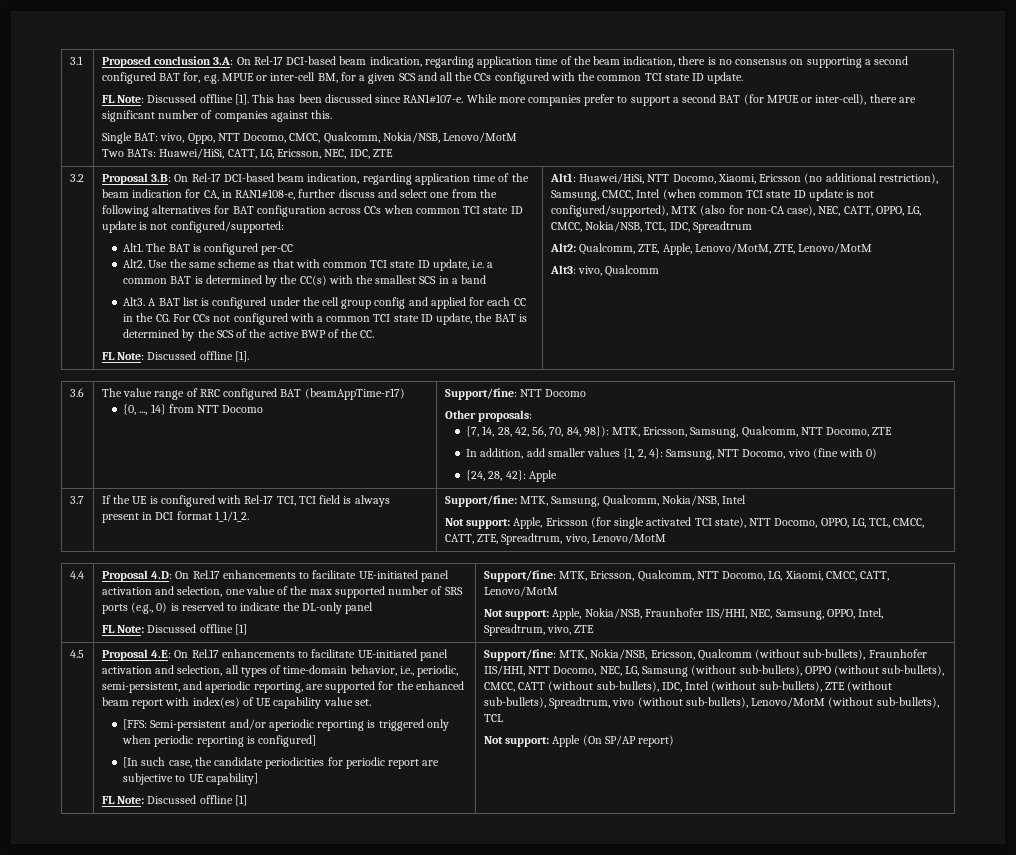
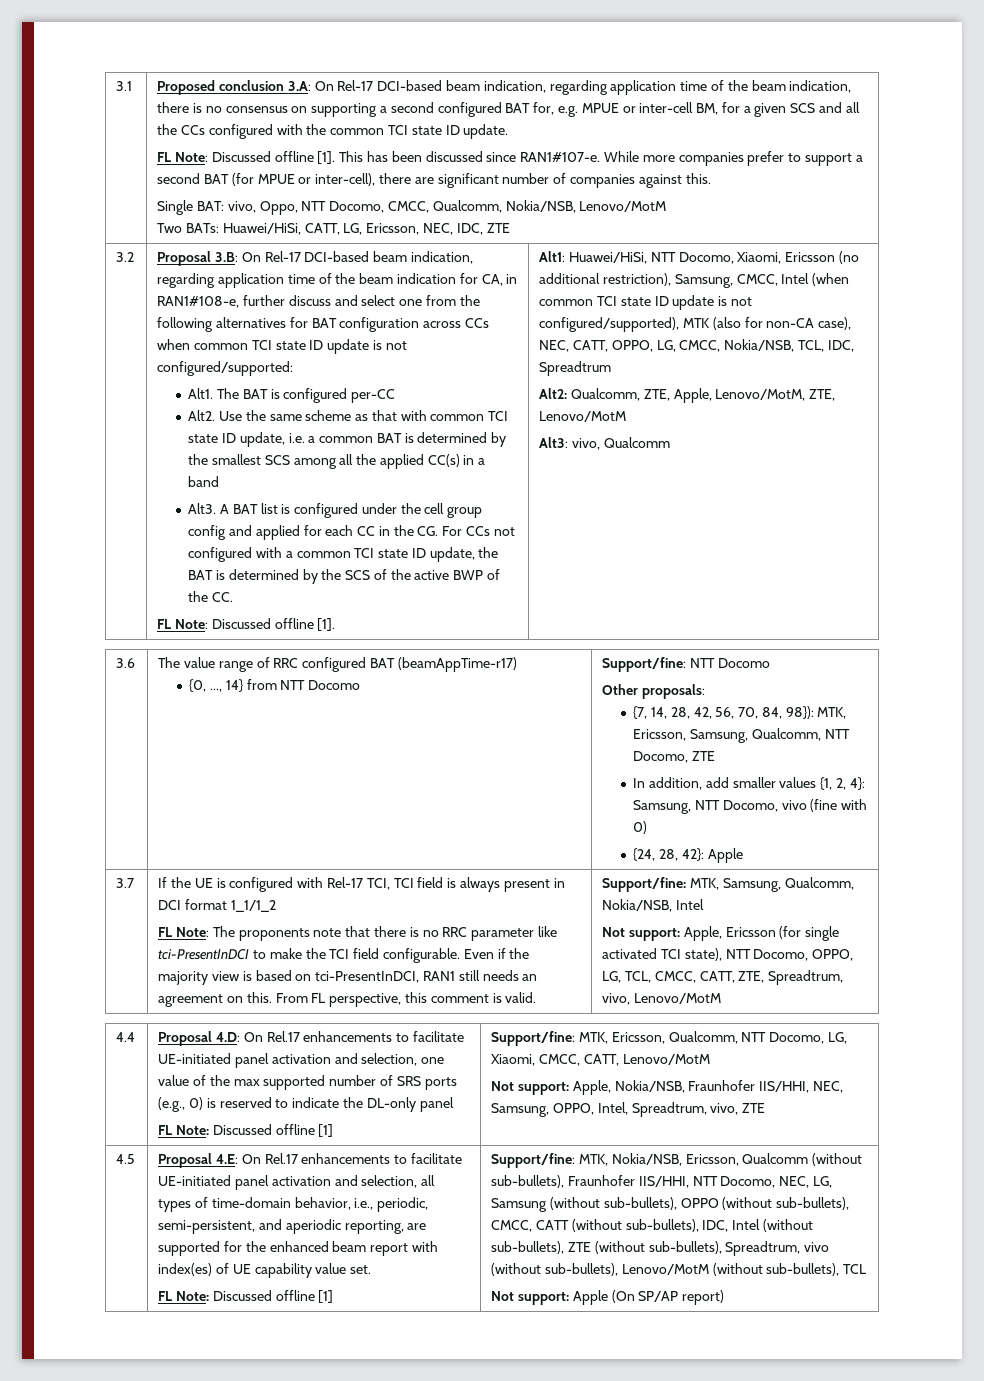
[299,275,437,286] CC(s) with the smallest SCS -> [212,454,460,469] smallest SCS among all the applied CC(s)
[214,511,249,522] 1_1/1_2. -> [230,900,276,912] [158,926,557,941] [158,948,530,963] [158,970,538,985] [158,992,537,1007] 1_1/1_2 // FL Note: The proponents note that there is no RRC parameter like tci-PresentInDCI to make the TCI field configurable. Even if the majority view is based on tci-PresentInDCI, RAN1 still needs an agreement on this. From FL perspective, this comment is valid.
[123,719,449,731] [122,735,317,747] [123,757,440,769] [123,773,258,785] // [FFS: Semi-persistent and/or aperiodic reporting is triggered only when periodic reporting is configured] // [In such case, the candidate periodicities for periodic report are subjective to UE capability] -> (372, 1269) none

